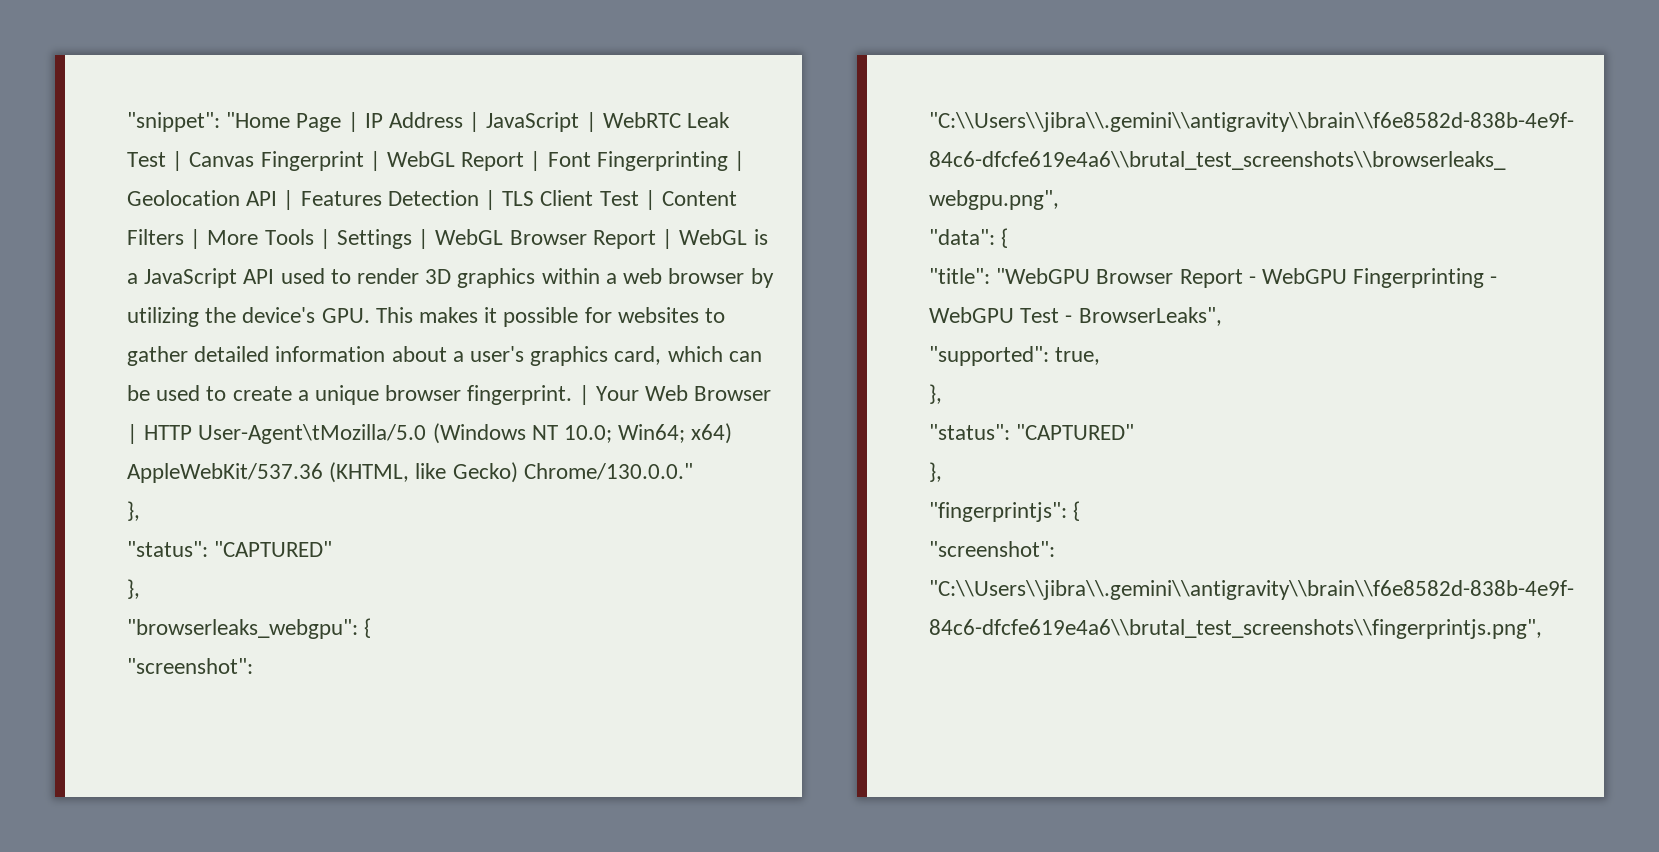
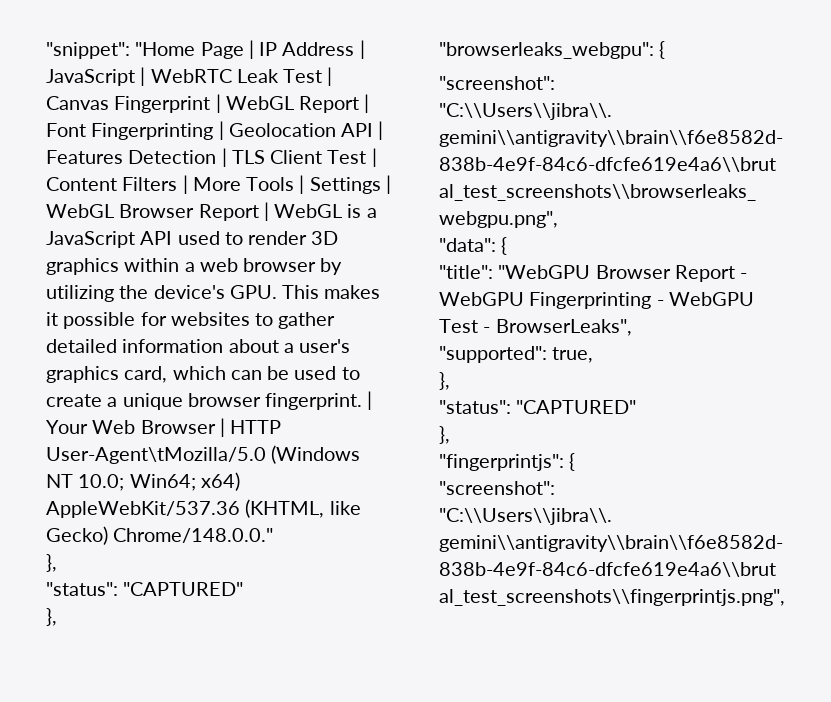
[523,463,693,480] Chrome/130.0.0." -> [113,528,274,543] Chrome/148.0.0."

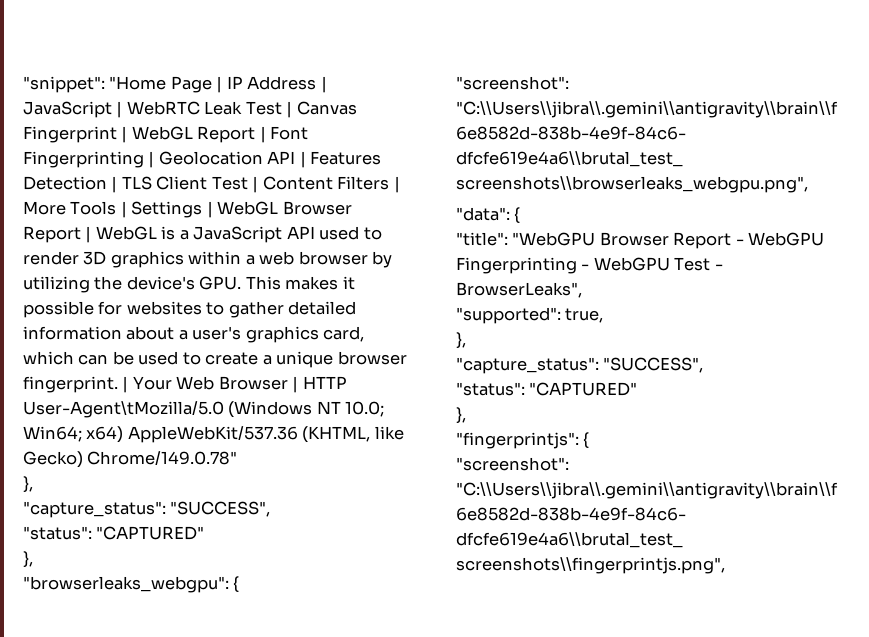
[113,528,274,543] [46,554,57,572] Chrome/148.0.0." // }, -> [87,451,238,465] [23,476,33,493] [23,501,271,518] Chrome/149.0.78" // }, // "capture_status": "SUCCESS",
(450, 381) none -> [456,357,704,374] // "capture_status": "SUCCESS",

